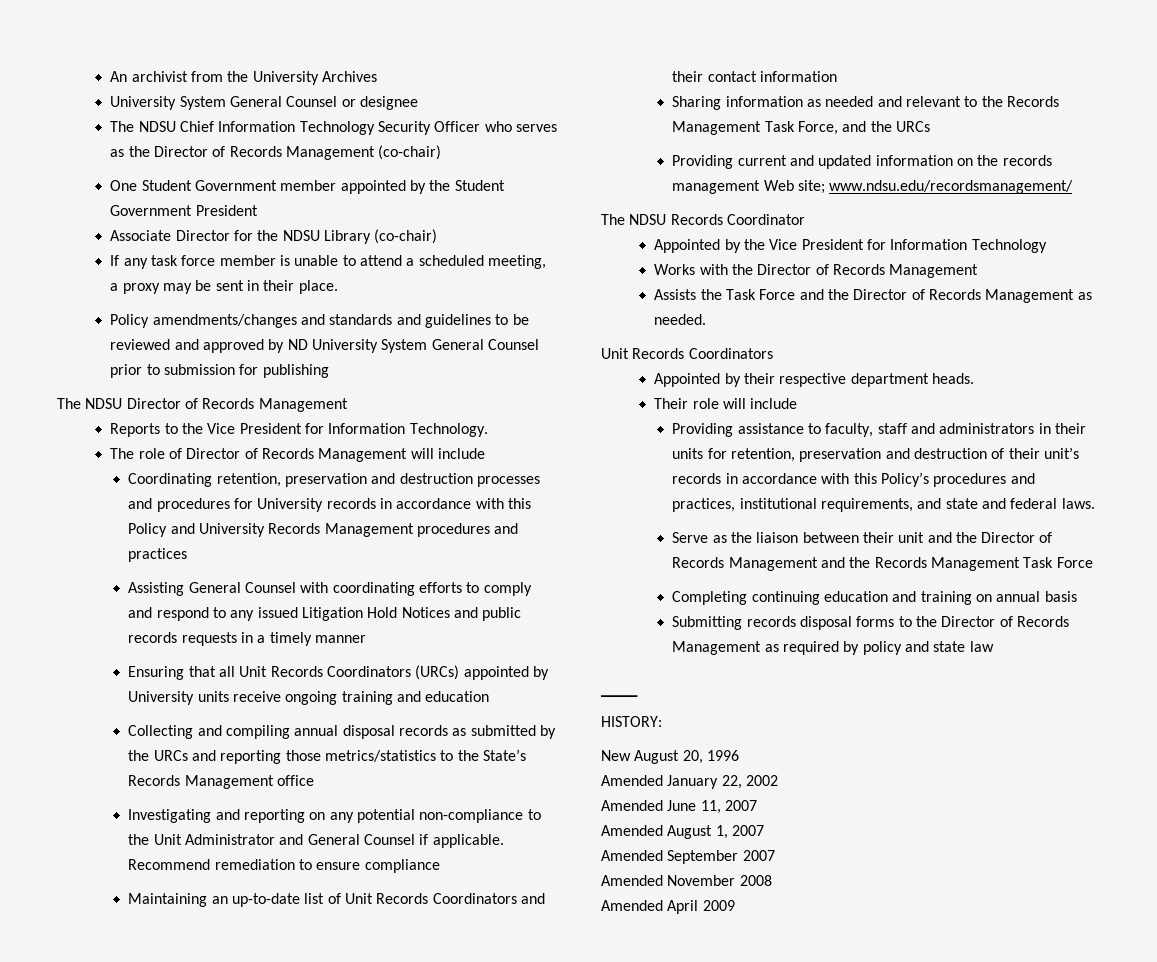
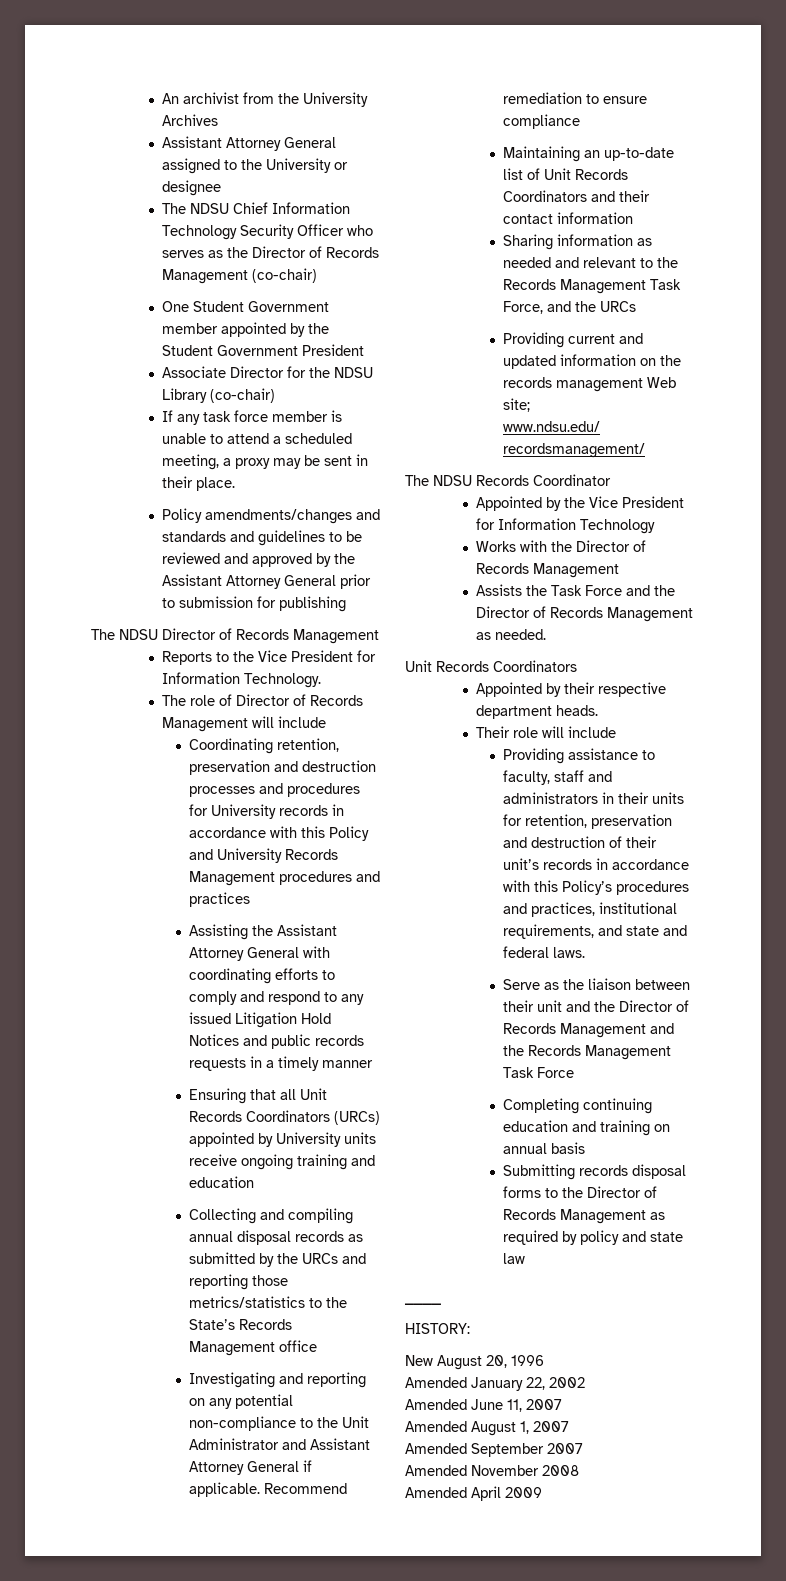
[110,96,338,110] University System General Counsel -> [161,136,336,151] [161,158,331,174] Assistant Attorney General assigned to the University
[287,339,539,353] ND University System General Counsel -> [333,553,355,564] [161,574,336,589] the Assistant Attorney General
[188,582,296,593] General Counsel -> [252,924,338,936] [189,947,300,961] the Assistant Attorney General
[307,834,415,845] General Counsel -> [310,1438,371,1450] [189,1461,300,1475] Assistant Attorney General

